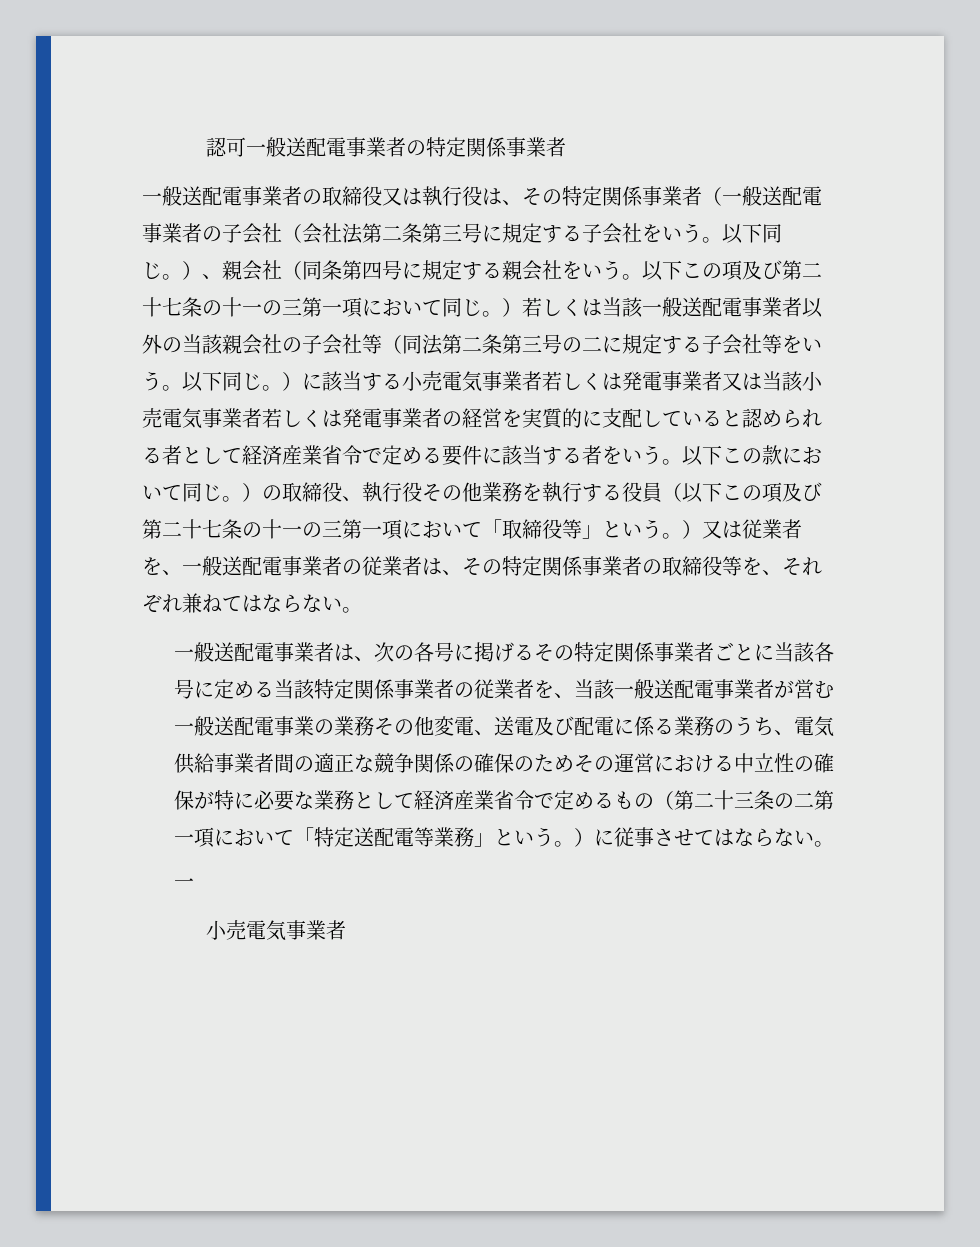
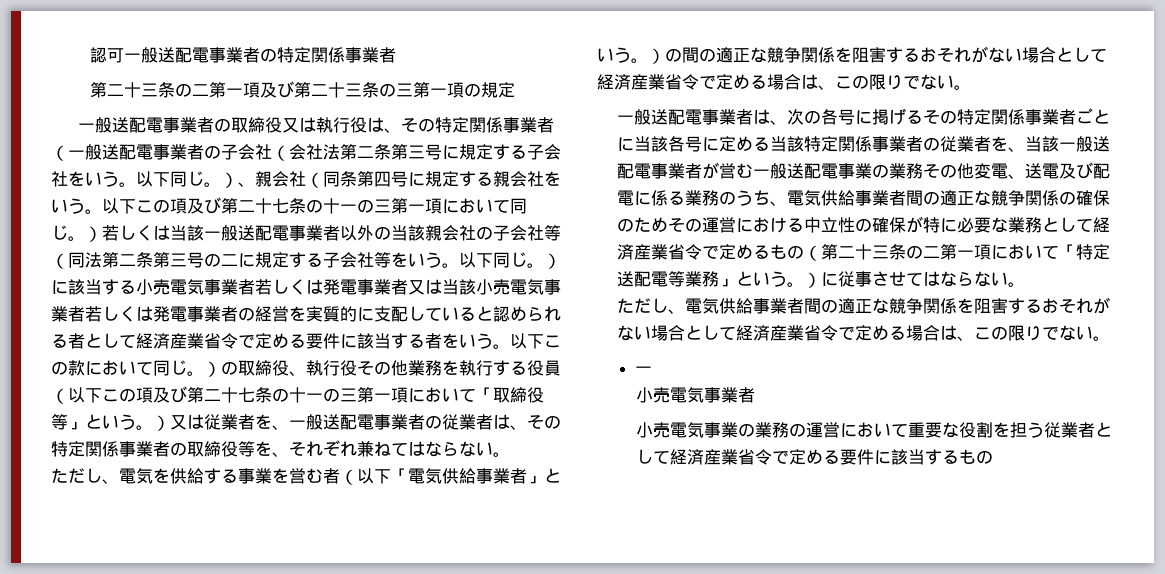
(567, 147) none -> [90,81,516,98] // 第二十三条の二第一項及び第二十三条の三第一項の規定
(362, 610) none -> [51,468,561,485] [597,46,1107,64] [597,74,971,90] // ただし、電気を供給する事業を営む者（以下「電気供給事業者」という。）の間の適正な競争関係を阻害するおそれがない場合として経済産業省令で定める場合は、この限りでない。
[174,878,195,889] [206,920,347,941] 一 // 小売電気事業者 -> [616,297,1110,314] [616,325,1110,341] [634,366,652,374] [636,387,756,403] [636,422,1113,438] [636,449,994,465] ただし、電気供給事業者間の適正な競争関係を阻害するおそれがない場合として経済産業省令で定める場合は、この限りでない。 // 一 // 小売電気事業者 // 小売電気事業の業務の運営において重要な役割を担う従業者として経済産業省令で定める要件に該当するもの

